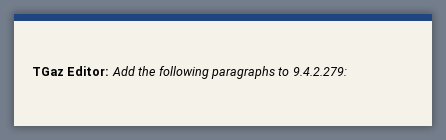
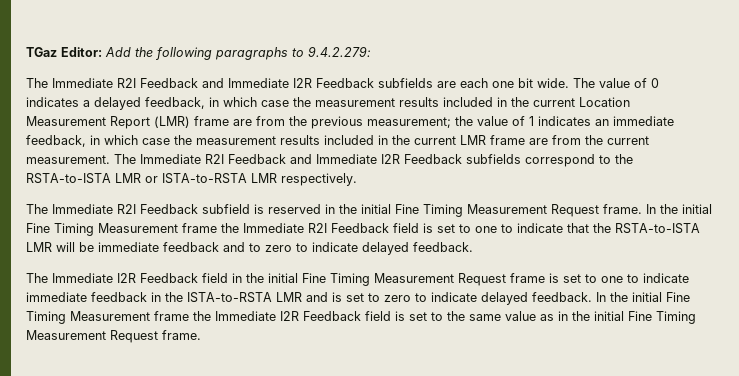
(347, 71) none -> [26,78,659,88] [26,97,630,110] [26,116,674,129] [26,135,649,147] [26,154,633,167] [26,173,357,186] [26,204,712,217] [26,223,700,236] [26,242,473,255] [26,273,689,286] [26,292,690,305] [26,311,696,324] [26,330,201,343] // The Immediate R2I Feedback and Immediate I2R Feedback subfields are each one bit wide. The value of 0 indicates a delayed feedback, in which case the measurement results included in the current Location Measurement Report (LMR) frame are from the previous measurement; the value of 1 indicates an immediate feedback, in which case the measurement results included in the current LMR frame are from the current measurement. The Immediate R2I Feedback and Immediate I2R Feedback subfields correspond to the RSTA-to-ISTA LMR or ISTA-to-RSTA LMR respectively. // The Immediate R2I Feedback subfield is reserved in the initial Fine Timing Measurement Request frame. In the initial Fine Timing Measurement frame the Immediate R2I Feedback field is set to one to indicate that the RSTA-to-ISTA LMR will be immediate feedback and to zero to indicate delayed feedback. // The Immediate I2R Feedback field in the initial Fine Timing Measurement Request frame is set to one to indicate immediate feedback in the ISTA-to-RSTA LMR and is set to zero to indicate delayed feedback. In the initial Fine Timing Measurement frame the Immediate I2R Feedback field is set to the same value as in the initial Fine Timing Measurement Request frame.

